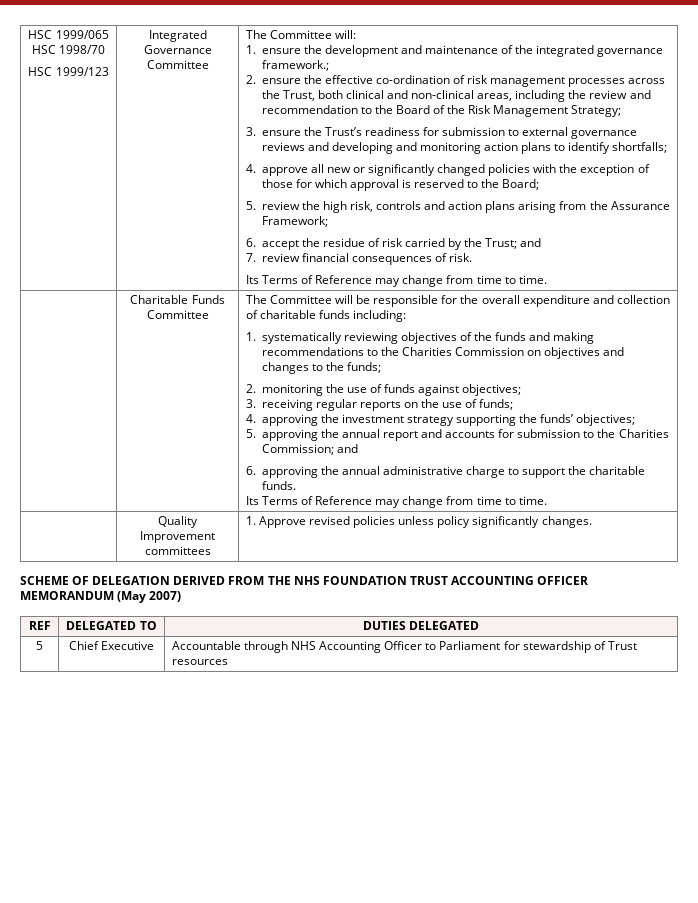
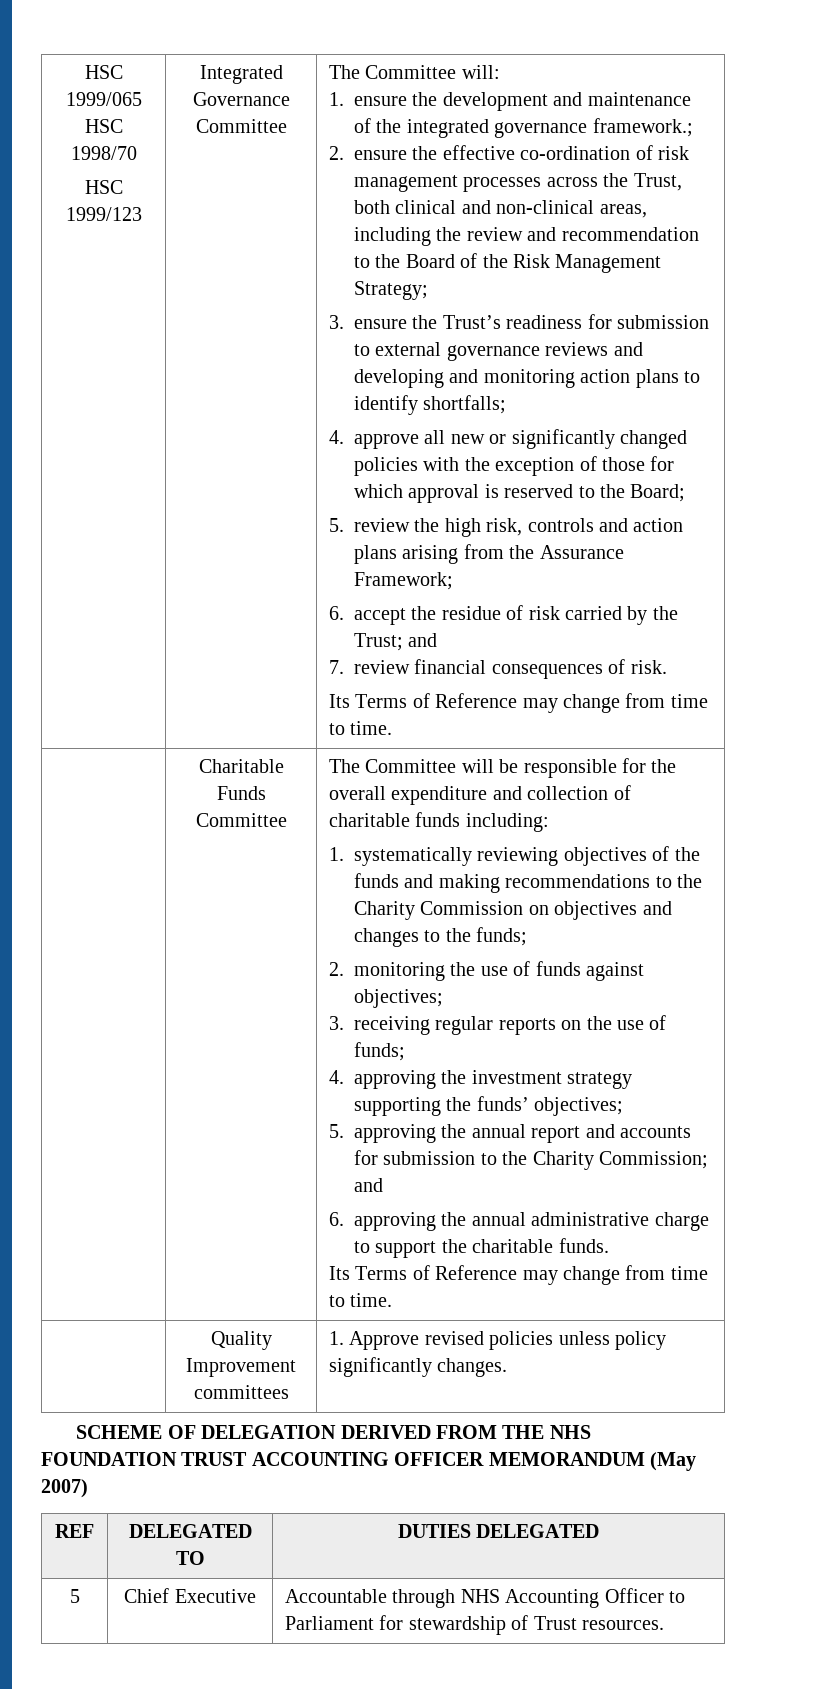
[401,347,452,356] Charities -> [354,901,416,920] Charity
[618,429,669,438] Charities -> [532,1151,594,1170] Charity
[171,659,228,665] resources -> [582,1620,665,1630] resources.

